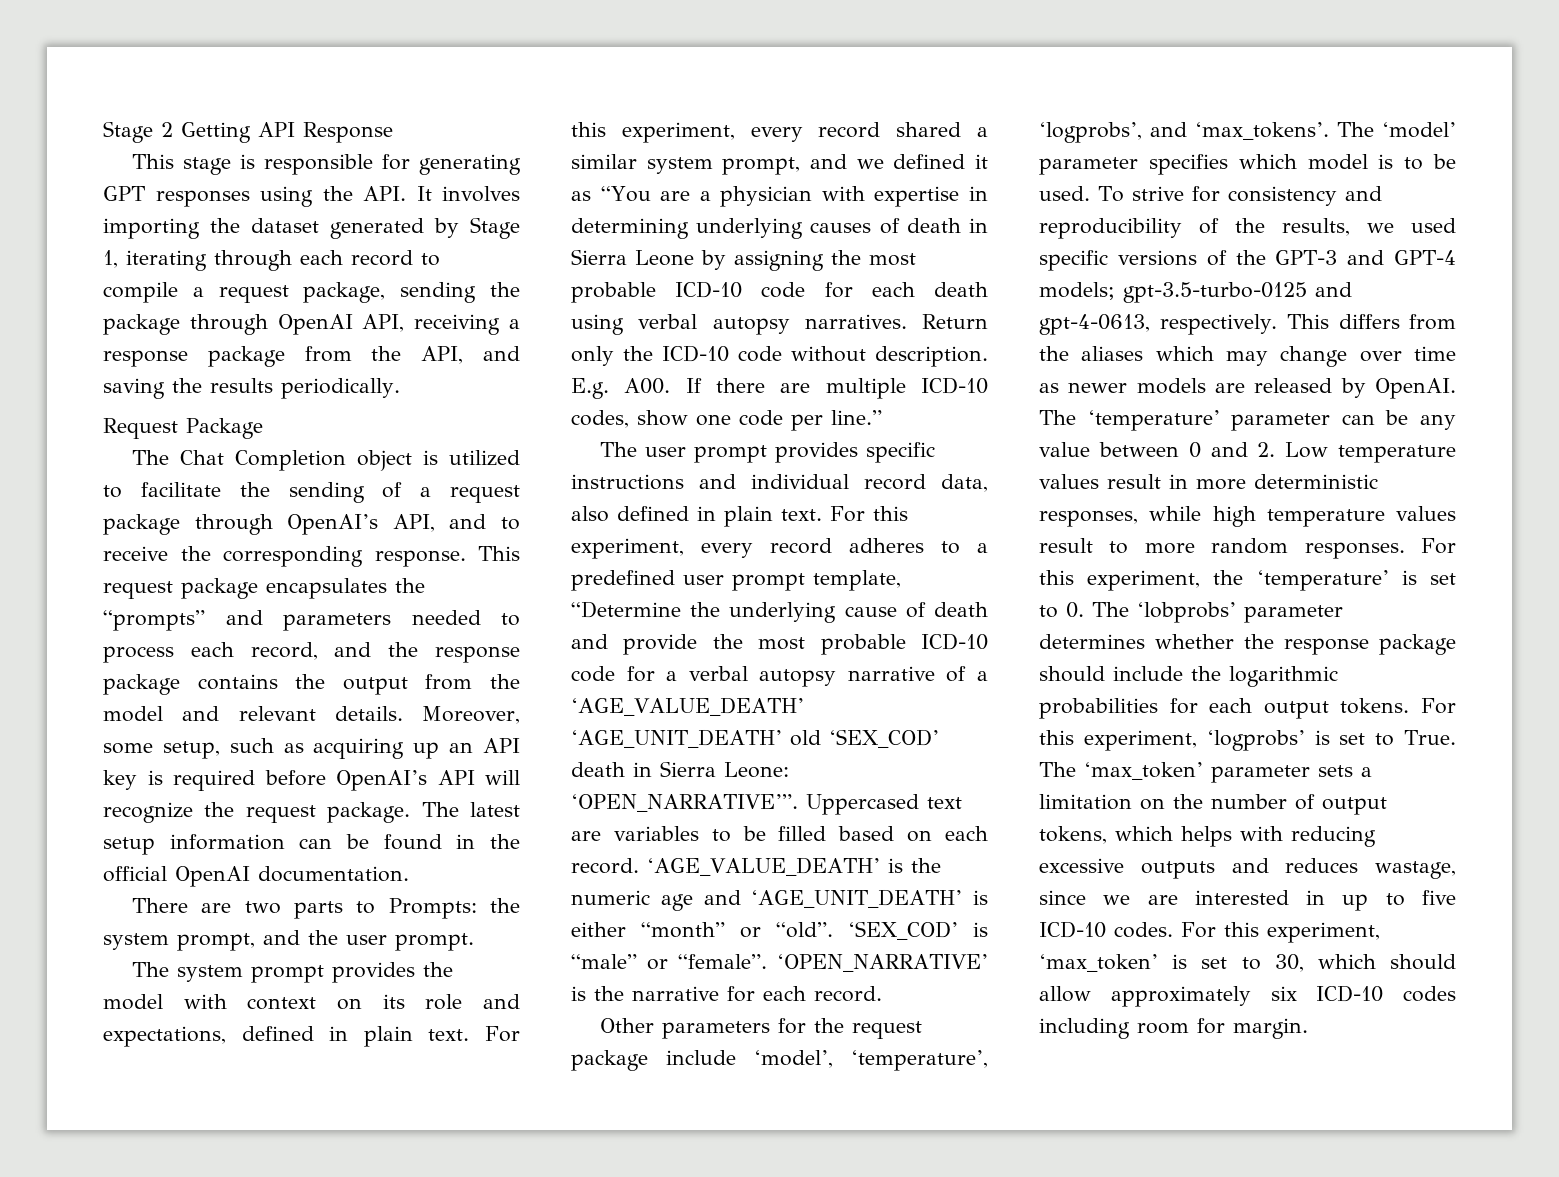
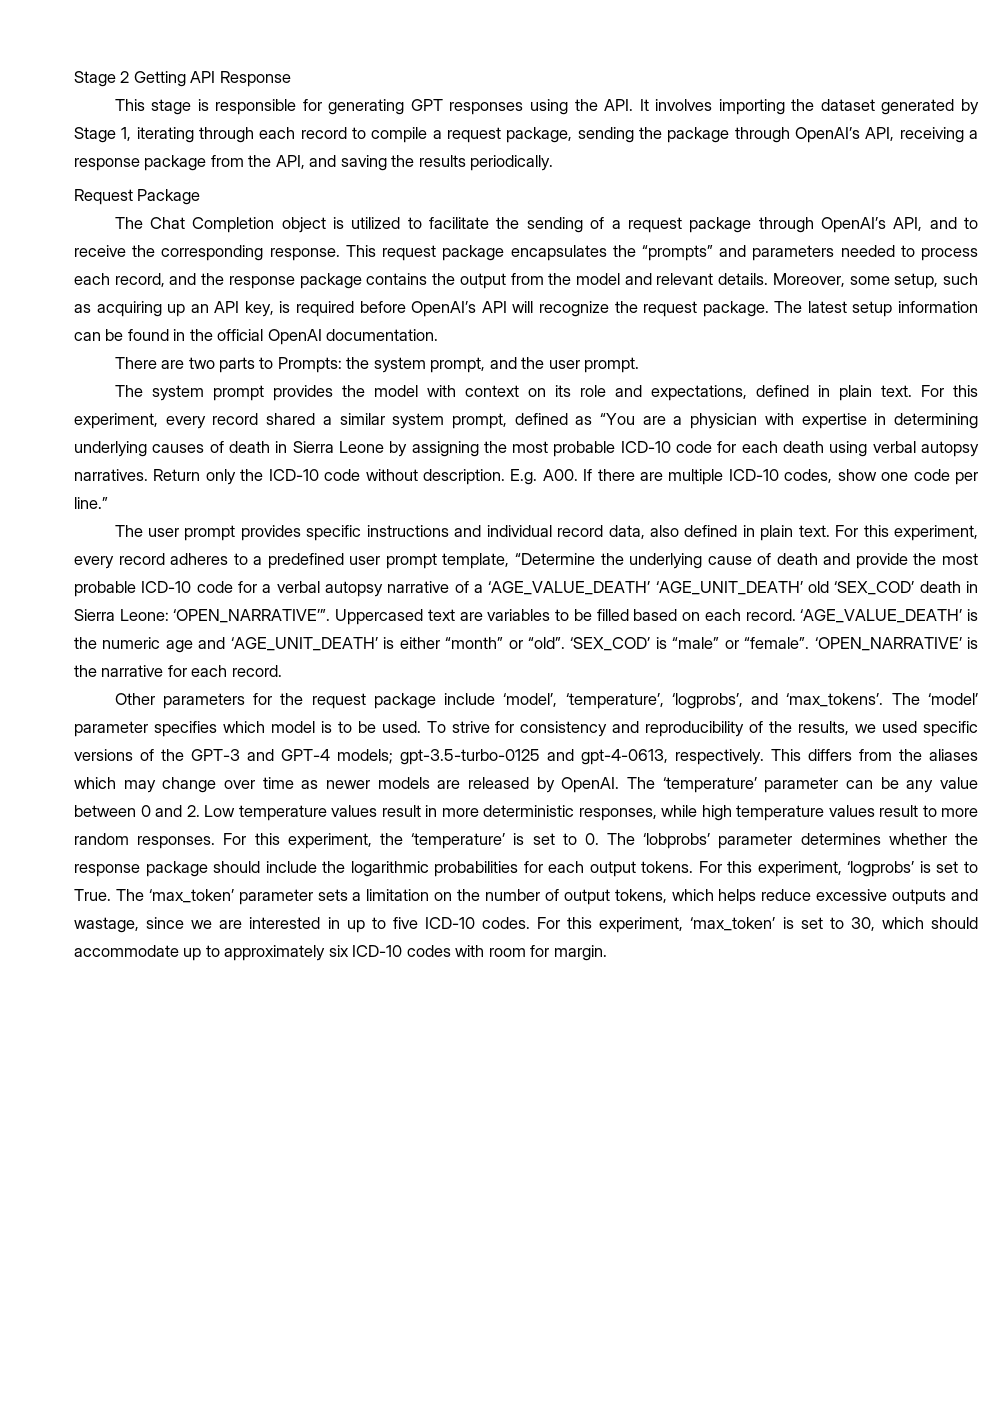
[277,314,353,335] OpenAI -> [795,127,860,143] OpenAI’s
[103,770,137,790] key -> [244,301,274,317] key,
[810,154,988,169] and we defined it -> [514,413,568,425] defined
[1240,826,1376,847] with reducing -> [761,889,812,901] reduce
[1285,858,1359,873] reduces -> (979, 895) none
[1039,986,1091,1002] allow -> [74,945,220,961] accommodate up to
[1039,1018,1130,1039] including -> [455,945,485,957] with

